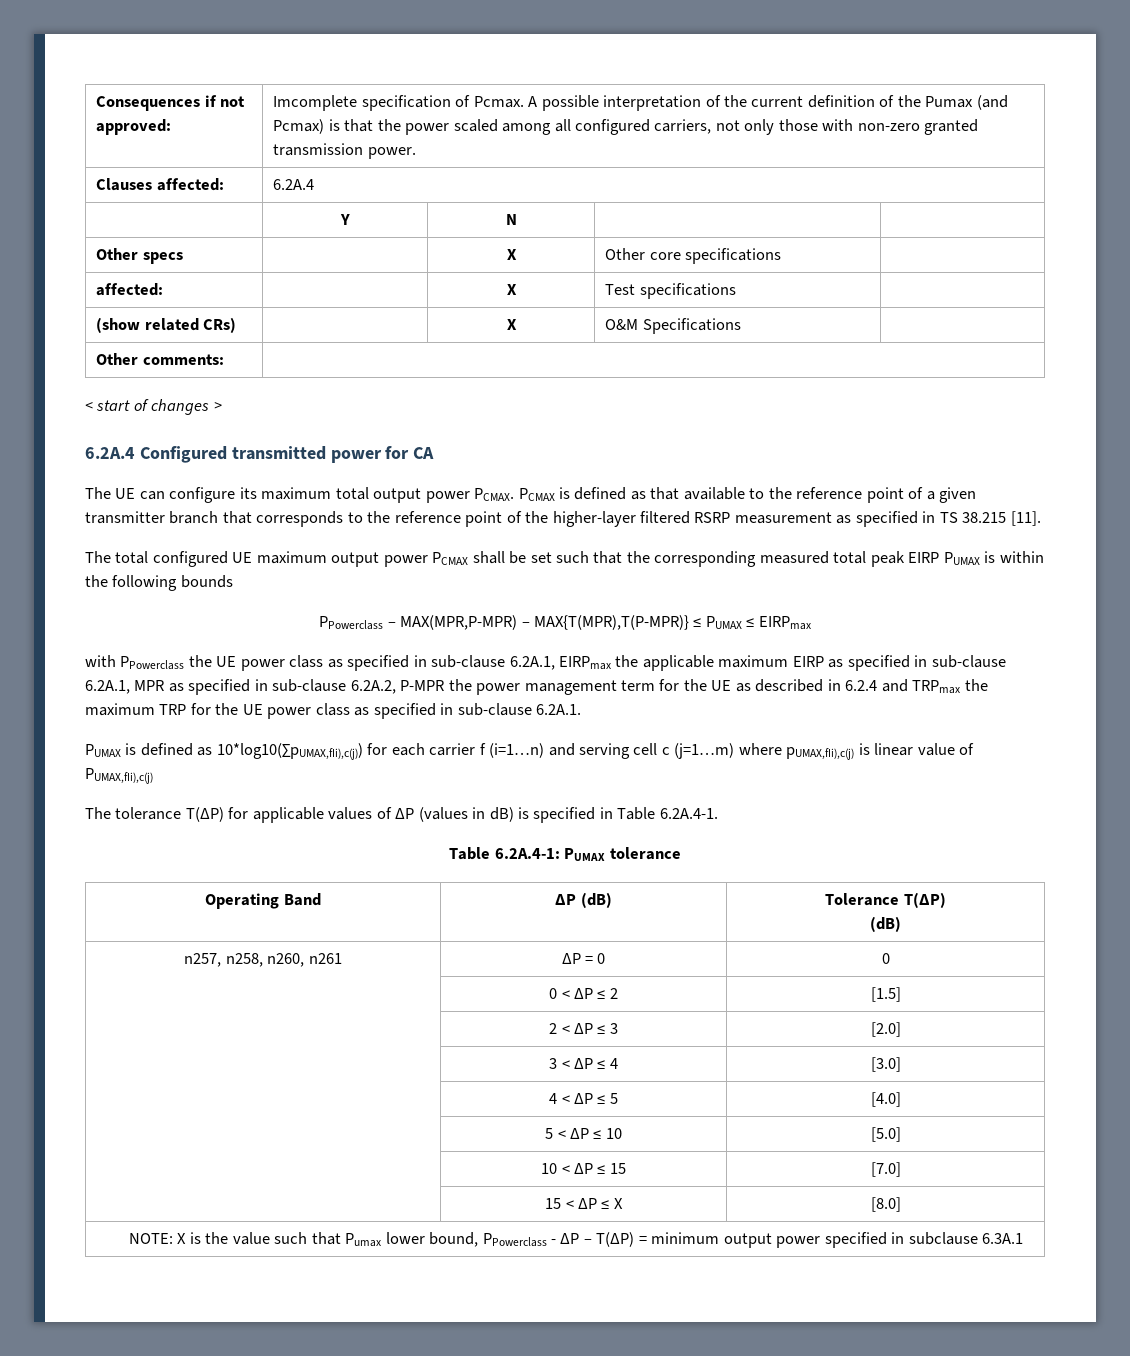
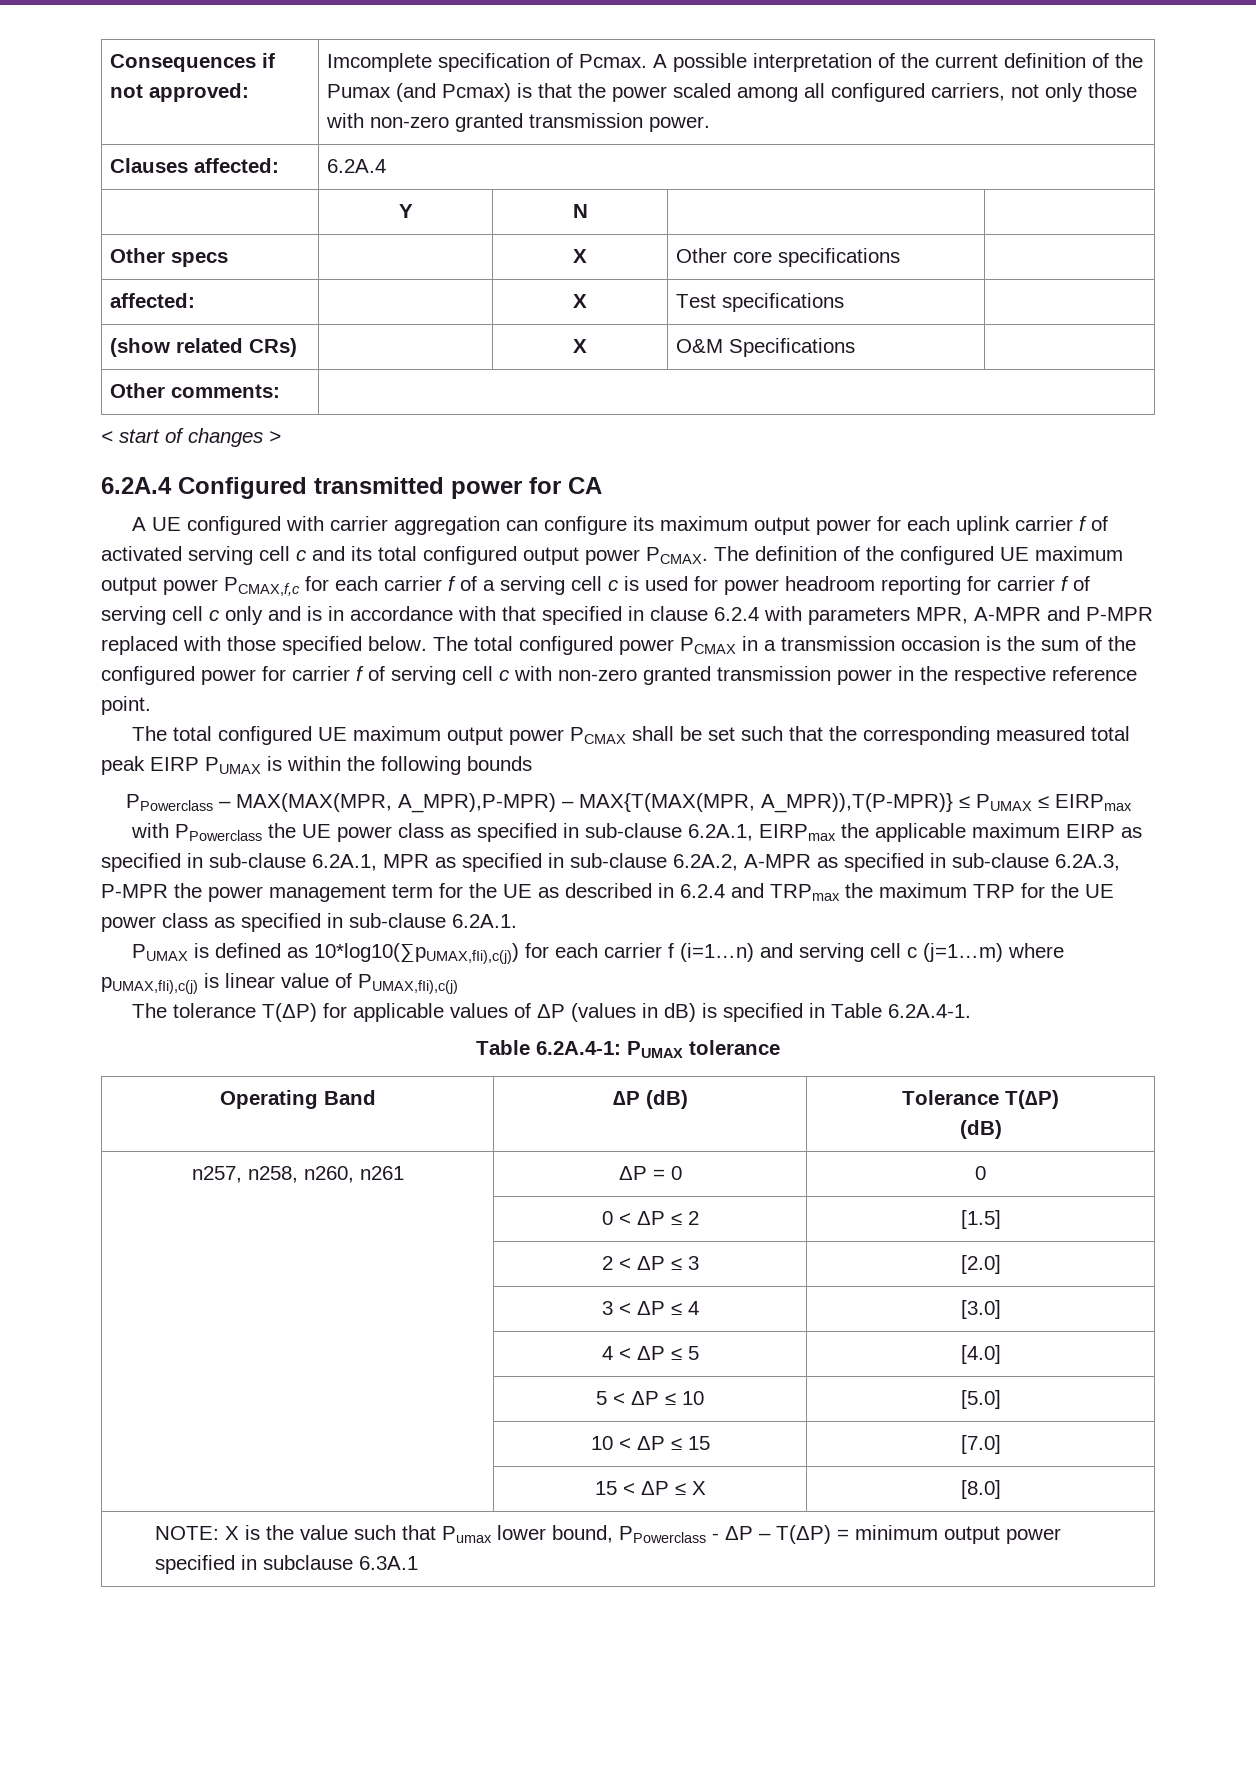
[85,487,977,503] [85,511,1041,527] The UE can configure its maximum total output power PCMAX. PCMAX is defined as that available to the reference point of a given transmitter branch that corresponds to the reference point of the higher-layer filtered RSRP measurement as specified in TS 38.215 [11]. -> [132,516,1109,535] [101,546,1123,565] [101,576,1090,596] [101,606,1153,625] [101,636,1136,655] [101,666,1137,685] [101,696,151,715] A UE configured with carrier aggregation can configure its maximum output power for each uplink carrier f of activated serving cell c and its total configured output power PCMAX. The definition of the configured UE maximum output power PCMAX,f,c for each carrier f of a serving cell c is used for power headroom reporting for carrier f of serving cell c only and is in accordance with that specified in clause 6.2.4 with parameters MPR, A-MPR and P-MPR replaced with those specified below. The total configured power PCMAX in a transmission occasion is the sum of the configured power for carrier f of serving cell c with non-zero granted transmission power in the respective reference point.
[400,615,689,630] MAX(MPR,P-MPR) – MAX{T(MPR),T(P-MPR)} -> [235,793,953,813] MAX(MAX(MPR, A_MPR),P-MPR) – MAX{T(MAX(MPR, A_MPR)),T(P-MPR)}
(396, 687) none -> [744,853,1120,872] A-MPR as specified in sub-clause 6.2A.3,

